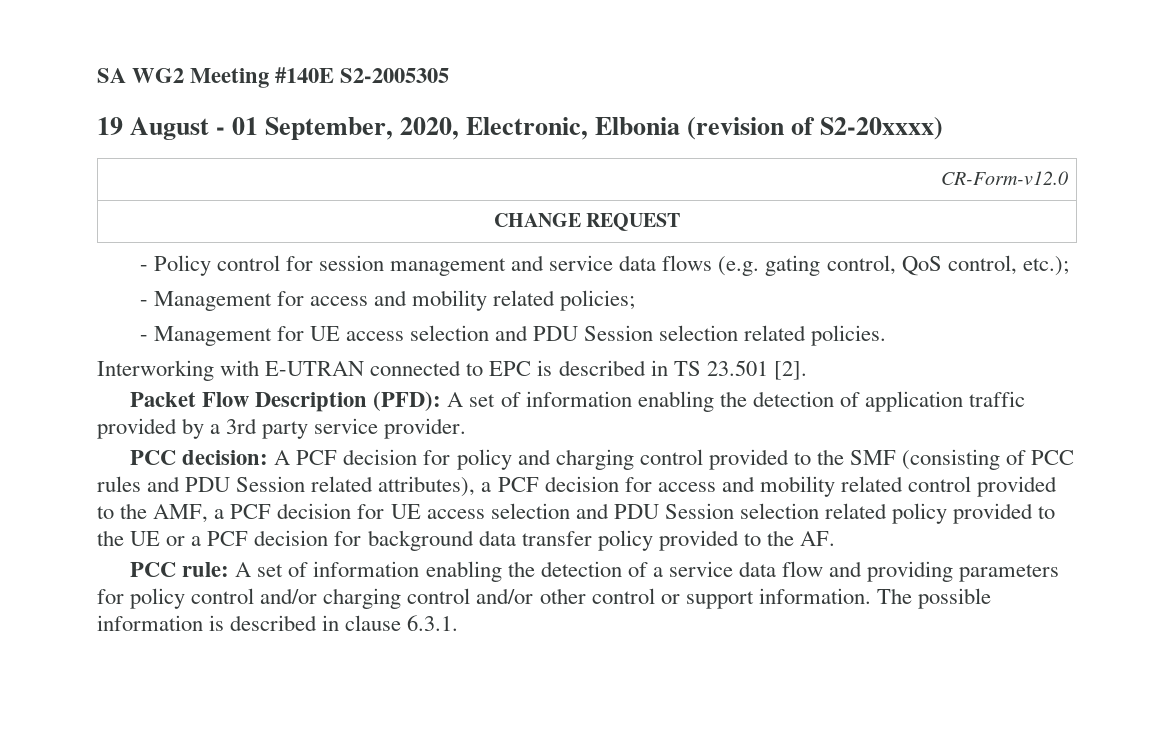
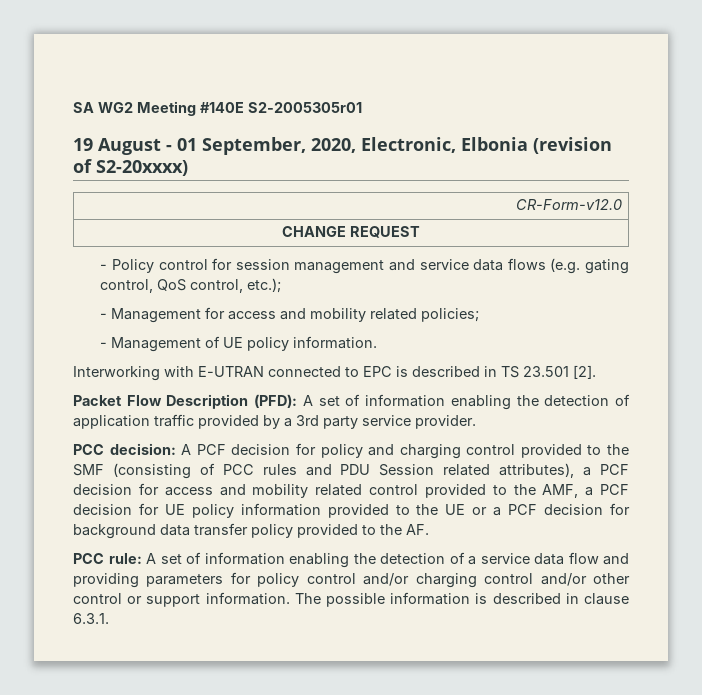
[340,68,450,83] S2-2005305 -> [248,102,362,113] S2-2005305r01
[276,325,887,346] for UE access selection and PDU Session selection related policies. -> [205,336,378,351] of UE policy information.
[426,503,948,524] access selection and PDU Session selection related policy -> [191,503,321,518] policy information

